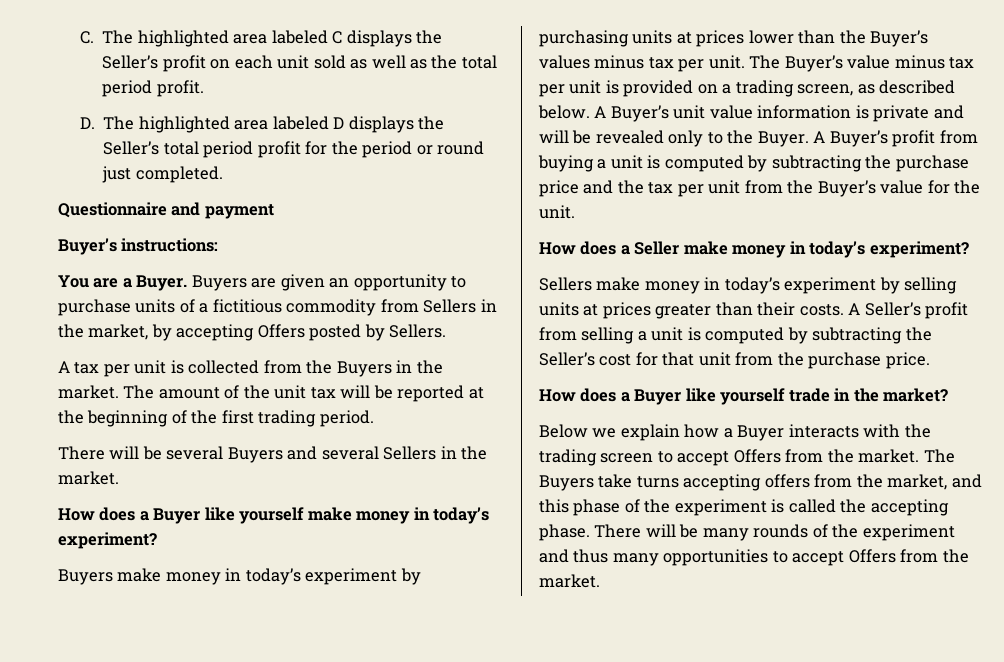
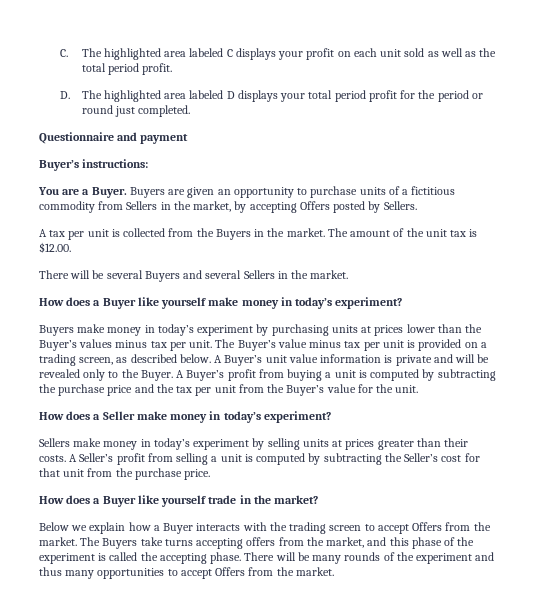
[416,30,443,44] [102,55,159,69] the Seller’s -> [278,51,304,60] your
[418,116,445,130] [103,141,160,155] the Seller’s -> [280,93,306,102] your
[340,385,484,402] [58,410,374,427] will be reported at the beginning of the first trading period. -> [469,229,478,237] [39,242,71,253] is $12.00.

